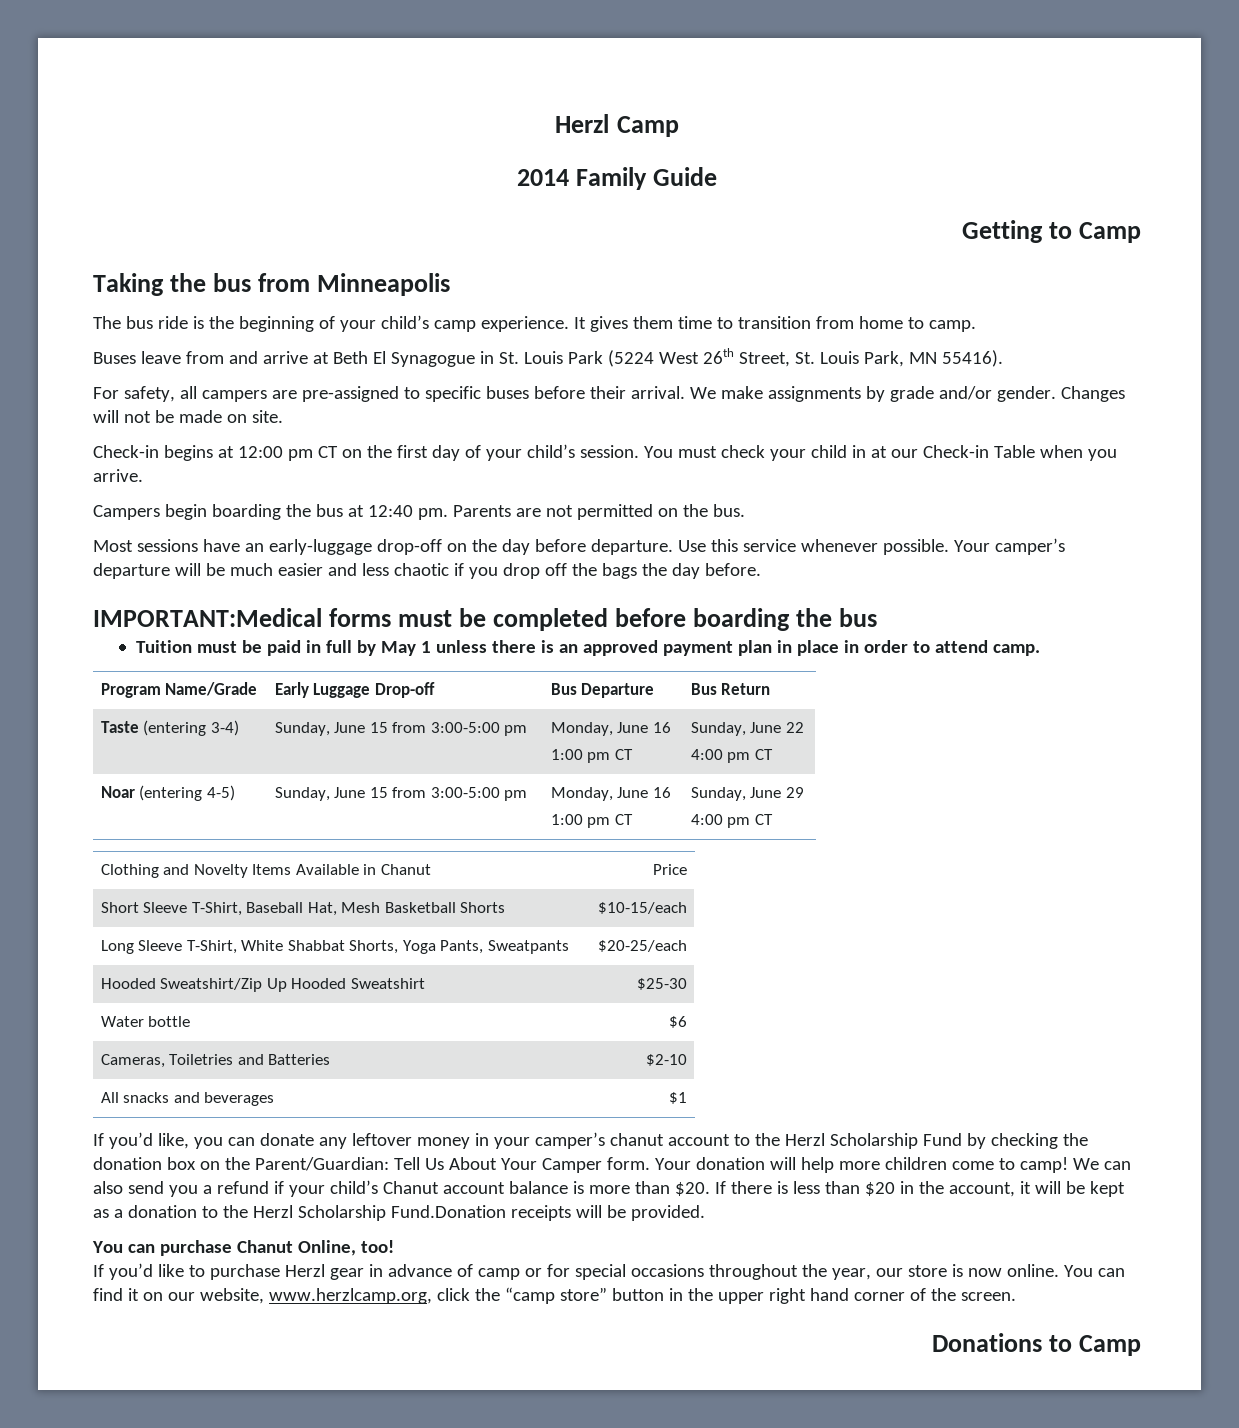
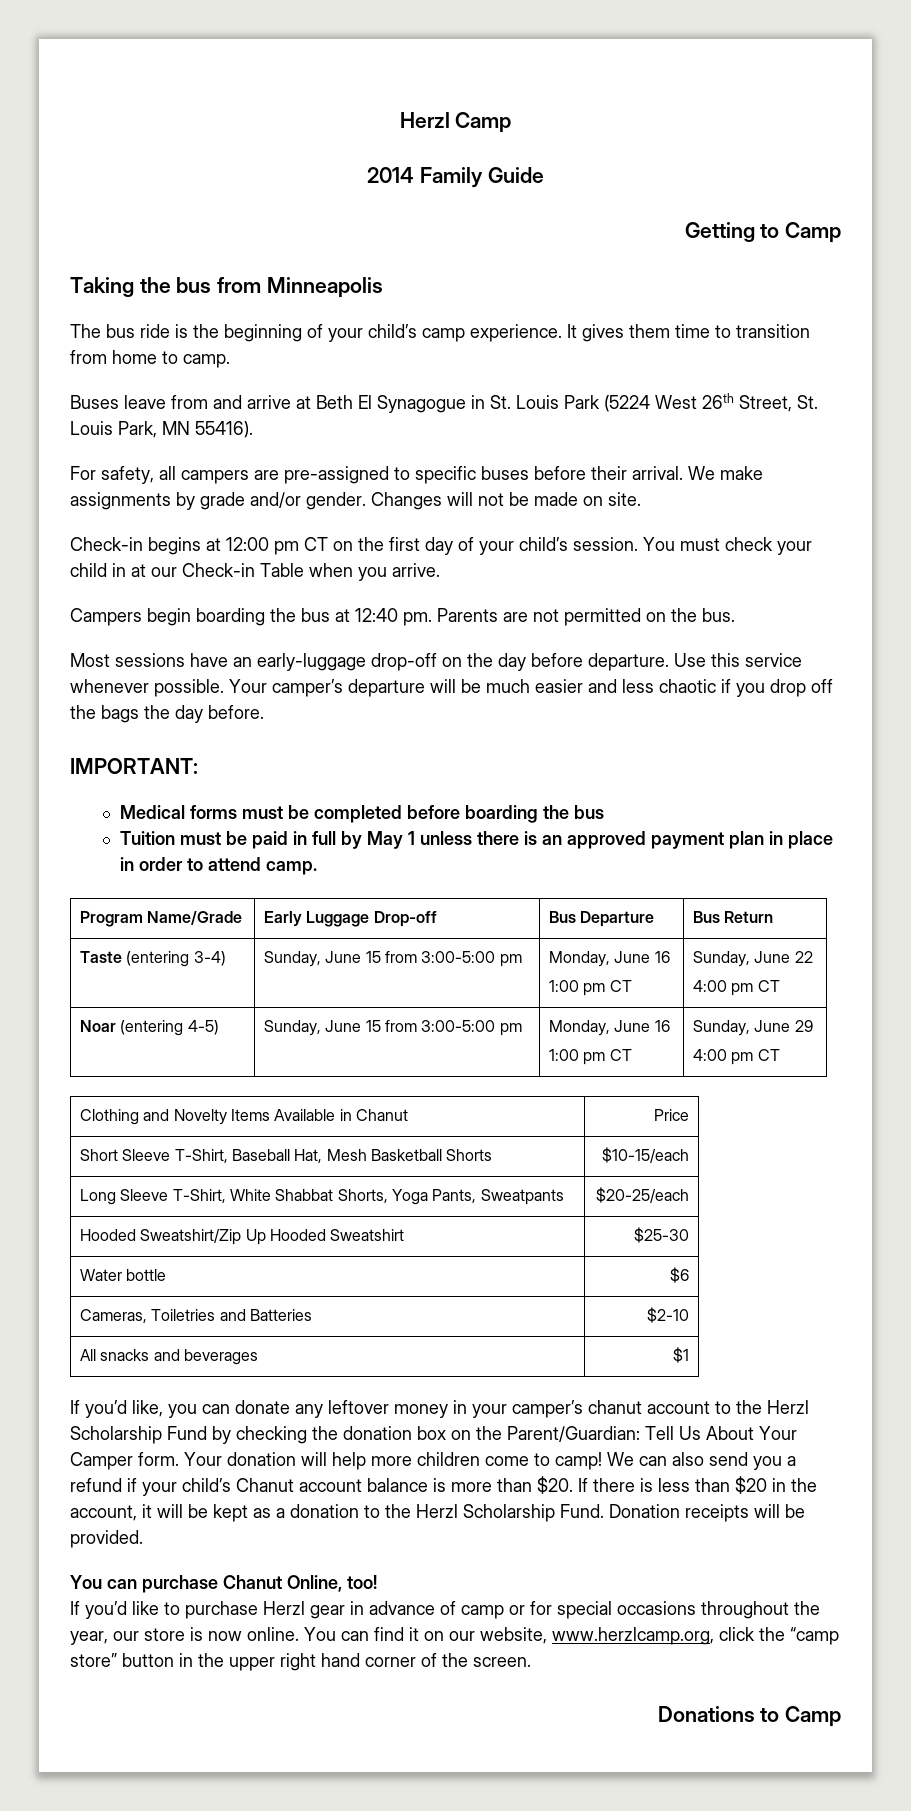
[93,608,322,627] IMPORTANT:Medical -> [70,758,198,774] [119,805,185,819] IMPORTANT: // Medical
[390,1205,506,1218] Fund.Donation -> [560,1504,680,1518] Fund. Donation

